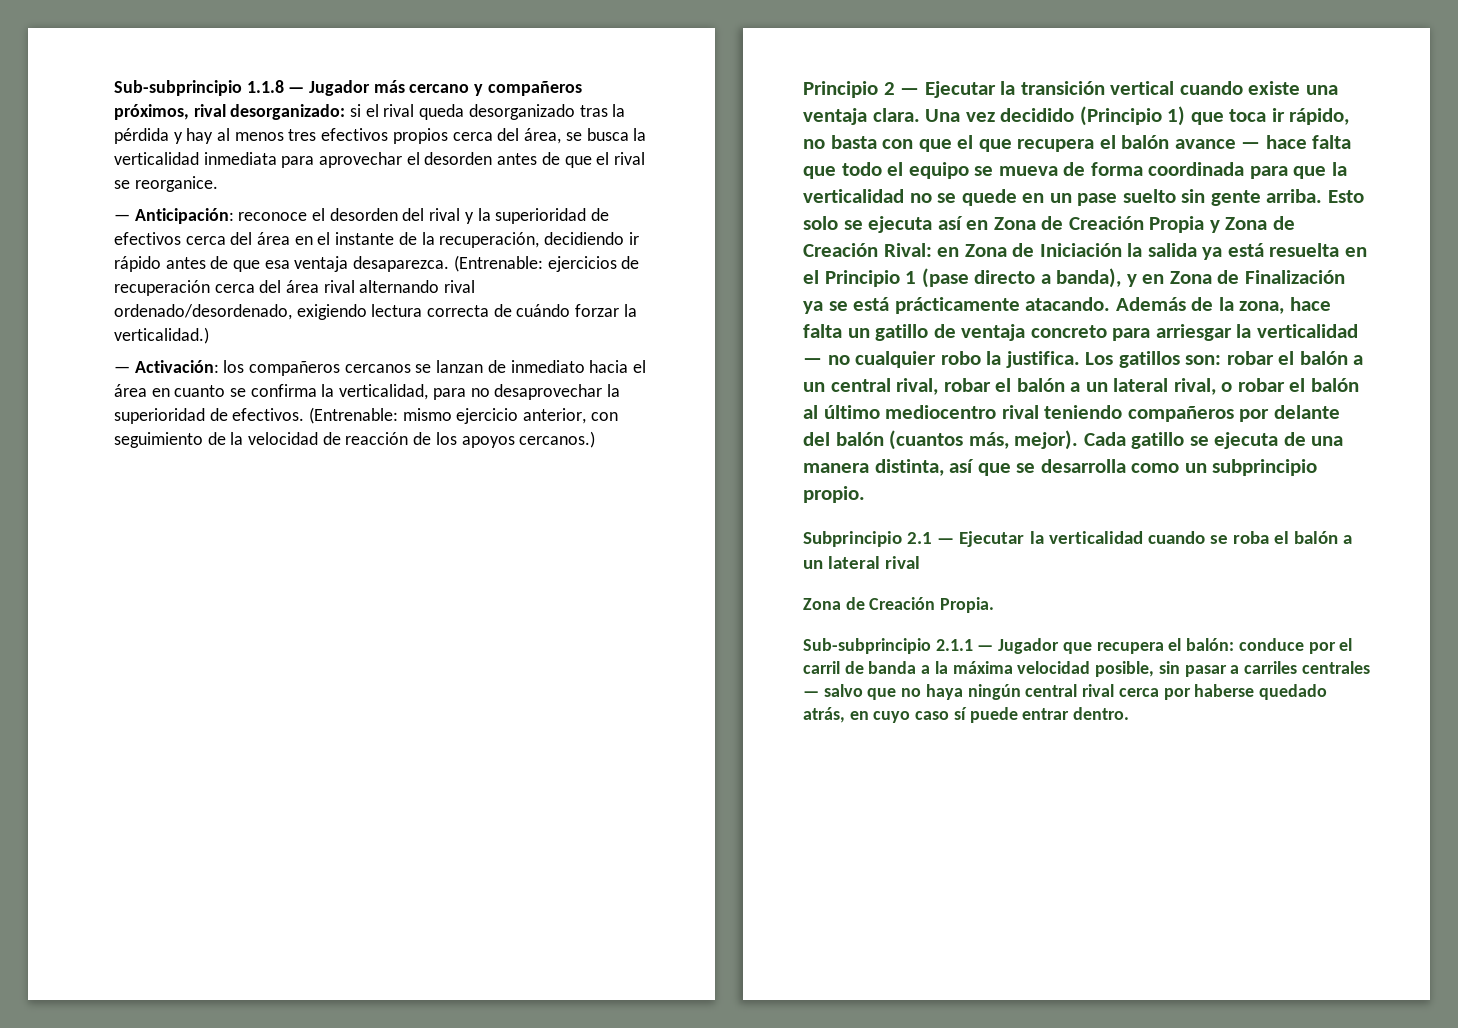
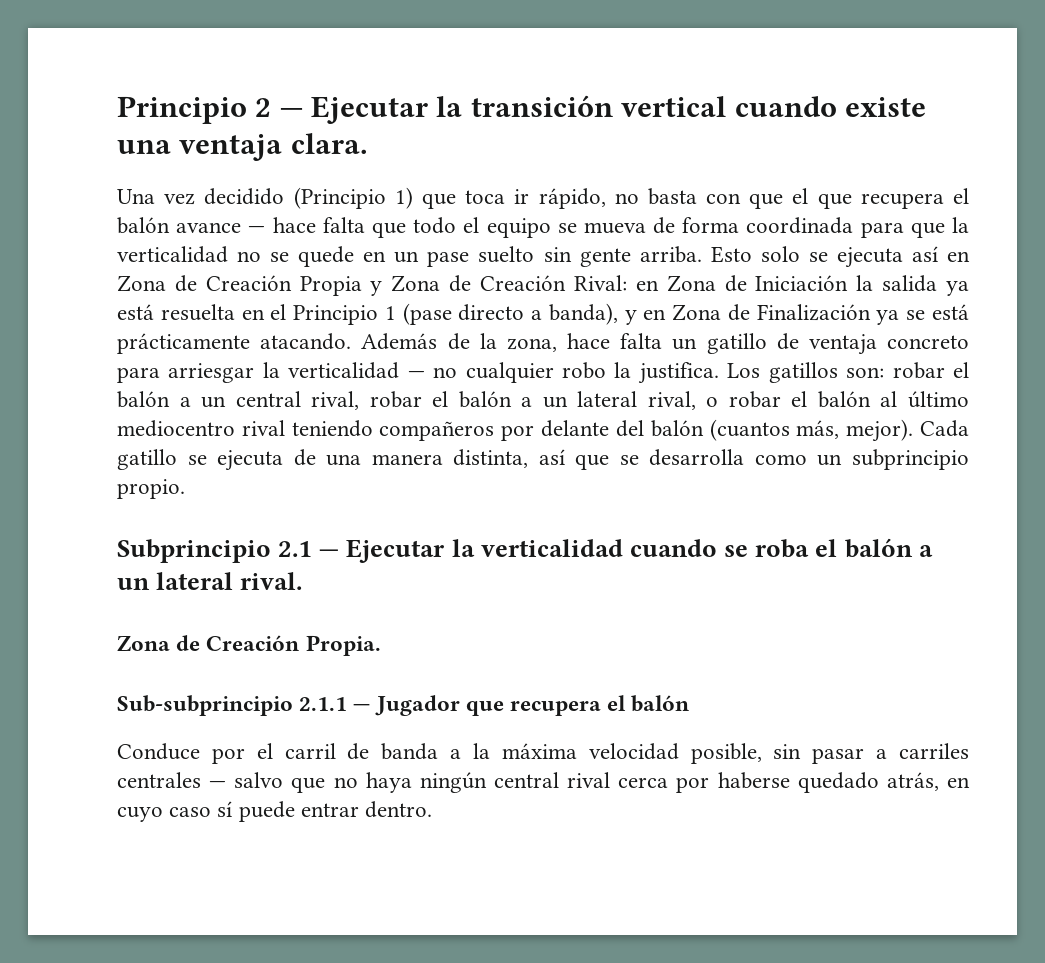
[113,80,582,96] [113,104,626,120] [113,128,647,144] [113,152,646,168] [113,176,218,192] [113,208,610,224] [113,232,639,248] [113,255,640,272] [113,280,476,296] [113,304,637,320] [113,327,209,344] [113,360,647,376] [113,384,621,400] [113,407,618,424] [113,431,596,448] Sub-subprincipio 1.1.8 — Jugador más cercano y compañeros próximos, rival desorganizado: si el rival queda desorganizado tras la pérdida y hay al menos tres efectivos propios cerca del área, se busca la verticalidad inmediata para aprovechar el desorden antes de que el rival se reorganice. // — Anticipación: reconoce el desorden del rival y la superioridad de efectivos cerca del área en el instante de la recuperación, decidiendo ir rápido antes de que esa ventaja desaparezca. (Entrenable: ejercicios de recuperación cerca del área rival alternando rival ordenado/desordenado, exigiendo lectura correcta de cuándo forzar la verticalidad.) // — Activación: los compañeros cercanos se lanzan de inmediato hacia el área en cuanto se confirma la verticalidad, para no desaprovechar la superioridad de efectivos. (Entrenable: mismo ejercicio anterior, con seguimiento de la velocidad de reacción de los apoyos cercanos.) // -> (117, 110) none
(920, 115) none -> (368, 143) //
[885,556,921,569] rival -> [240,572,303,590] rival.
[1186,638,1304,651] balón: conduce -> [631,695,690,712] [117,743,200,760] balón // Conduce

